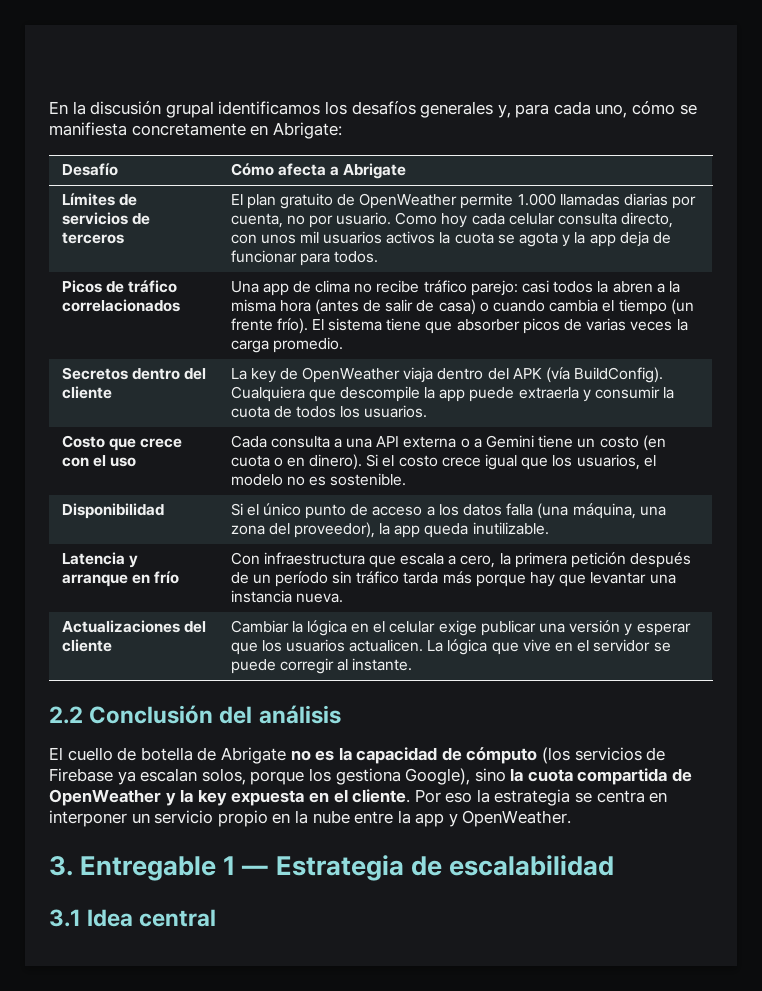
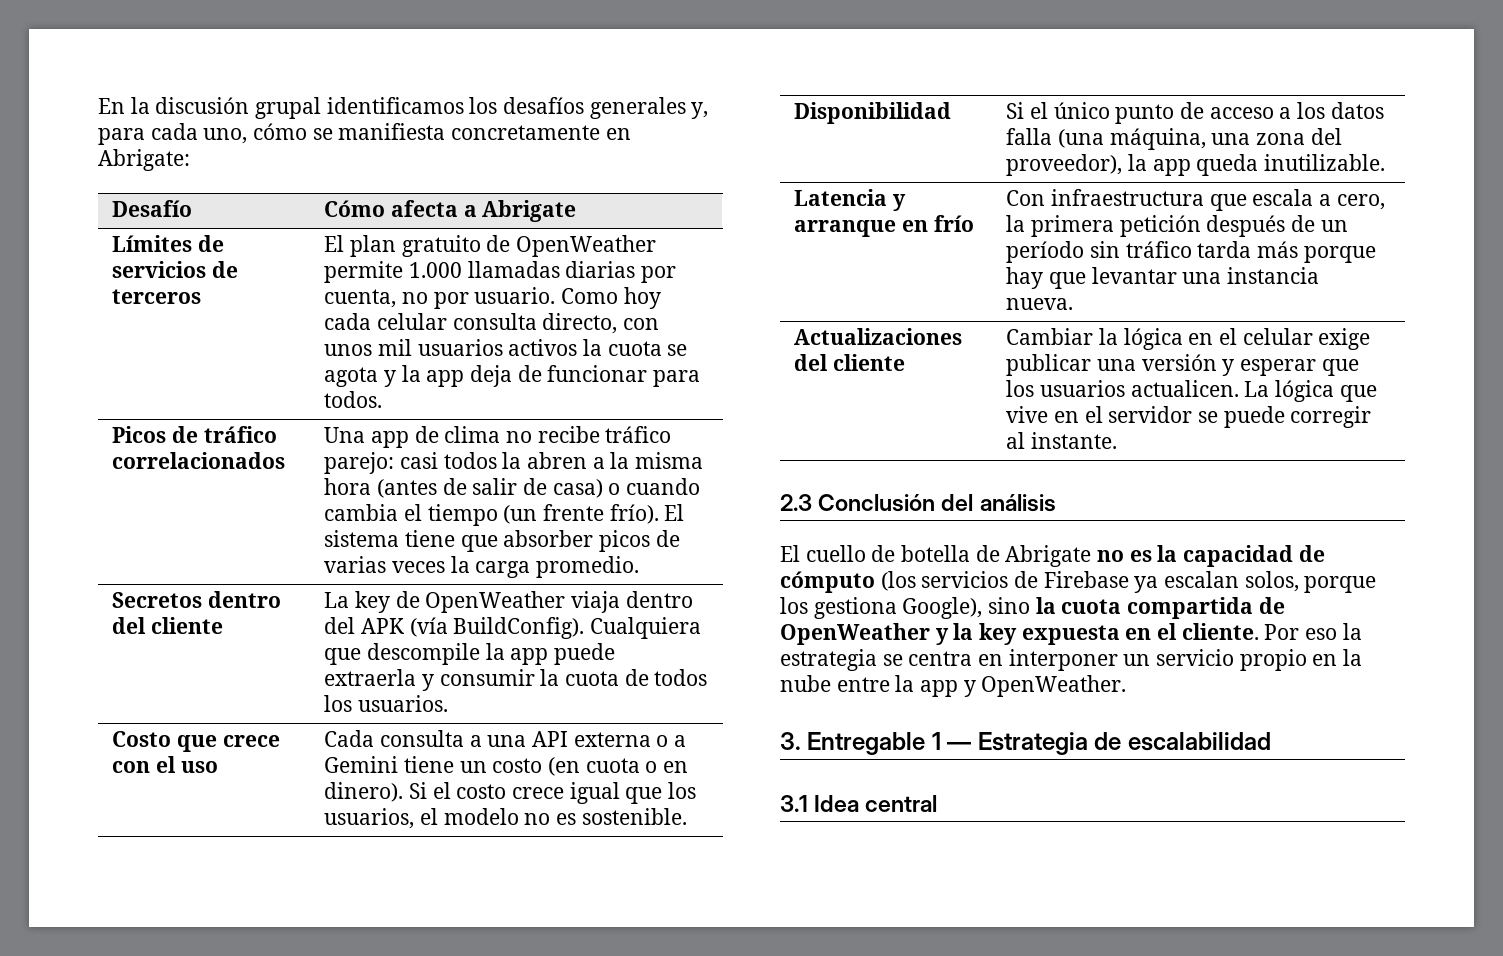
[49,706,83,724] 2.2 -> [780,494,812,511] 2.3

